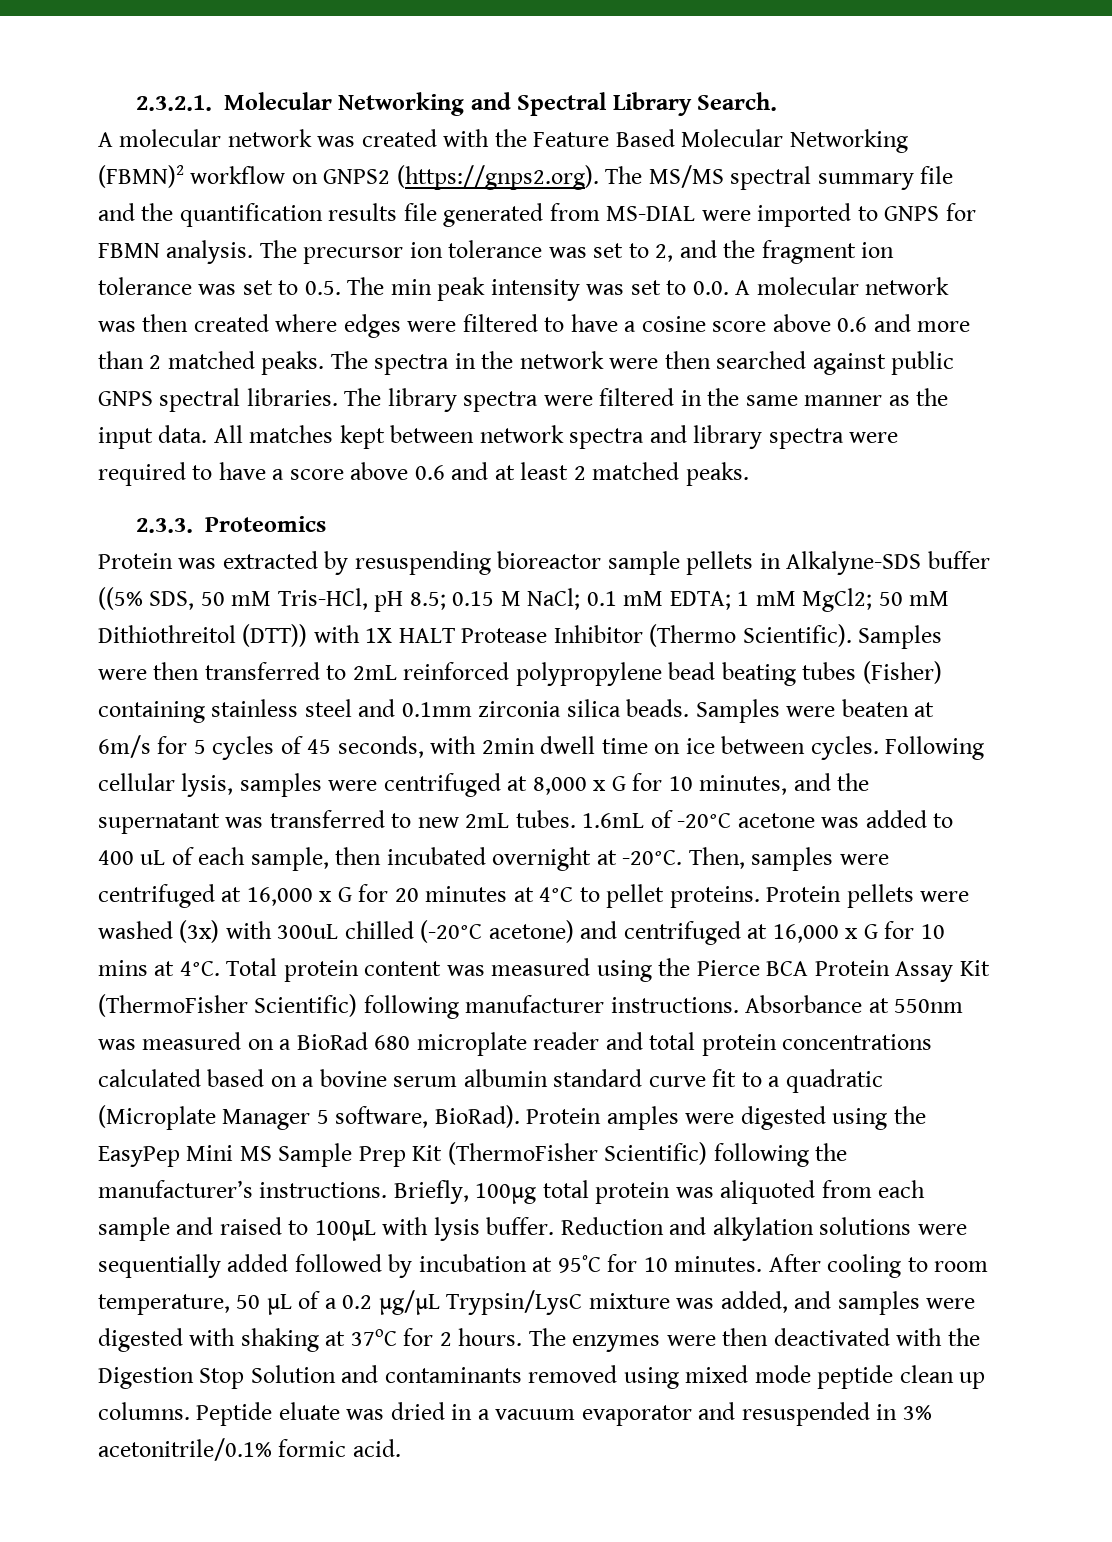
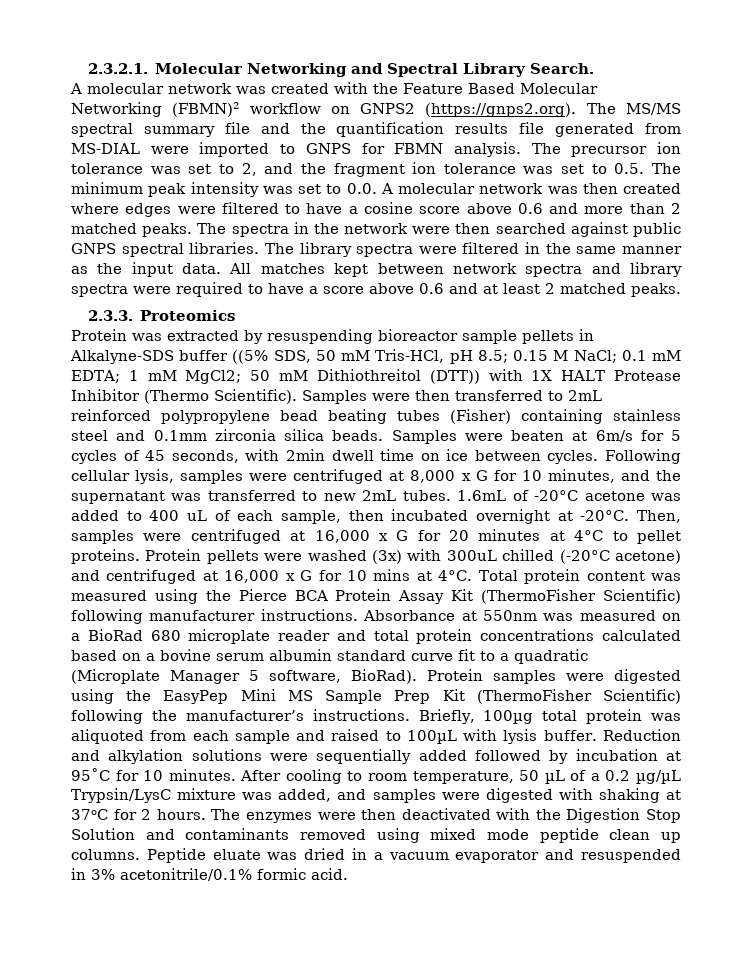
[390,279,432,295] min -> [71,182,143,194] minimum
[606,1106,679,1130] amples -> [493,670,556,684] samples

